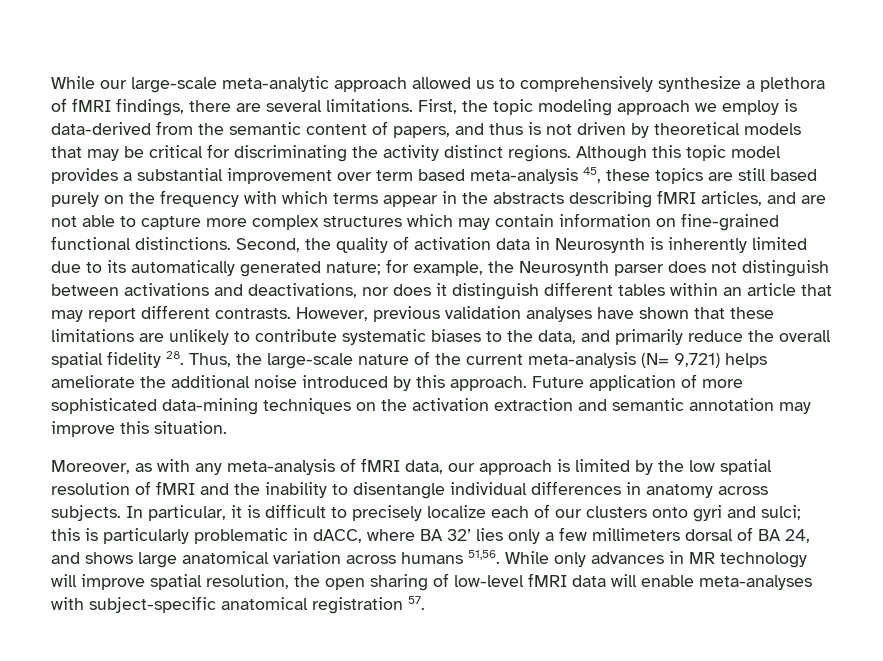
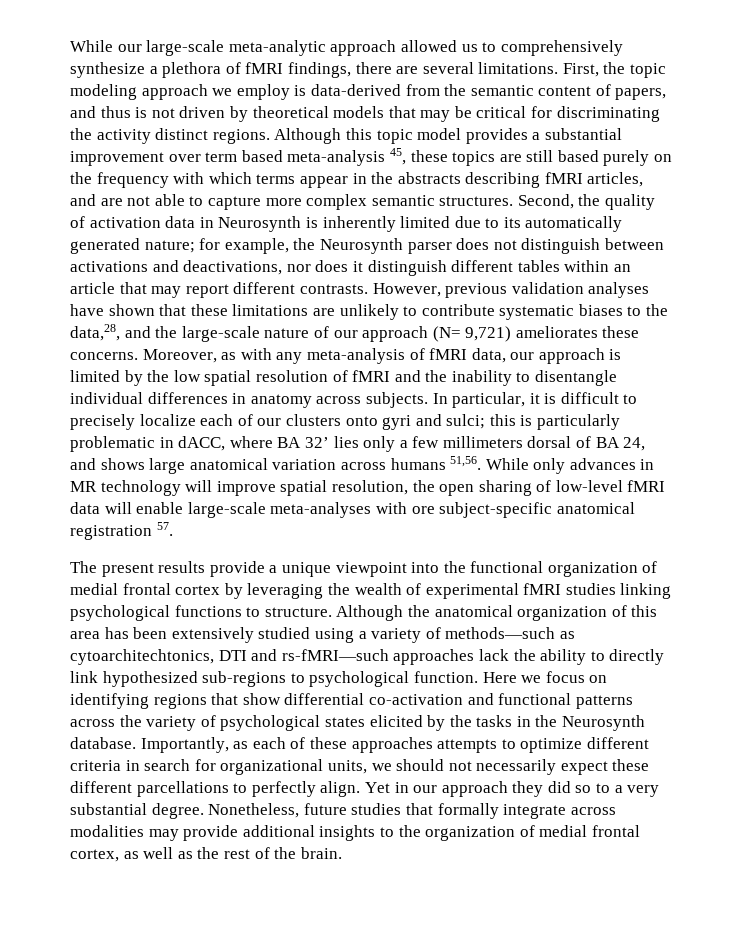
[323,213,779,231] [51,236,231,250] structures which may contain information on fine-grained functional distinctions. -> [371,195,514,206] semantic structures.
[538,329,831,345] [51,351,767,369] [51,374,743,391] [51,398,811,415] [51,421,227,437] data, and primarily reduce the overall spatial fidelity 28. Thus, the large-scale nature of the current meta-analysis (N= 9,721) helps ameliorate the additional noise introduced by this approach. Future application of more sophisticated data-mining techniques on the activation extraction and semantic annotation may improve this situation. // -> [70,324,640,342] [70,352,138,360] data,28, and the large-scale nature of our approach (N= 9,721) ameliorates these concerns.
(694, 581) none -> [187,502,266,518] large-scale
(84, 603) none -> [411,506,435,514] ore
(425, 603) none -> [70,561,658,577] [70,583,672,599] [70,605,658,621] [70,627,575,643] [70,649,665,665] [70,671,608,687] [70,693,633,709] [70,715,646,731] [70,737,649,753] [70,759,650,775] [70,781,660,797] [70,803,616,819] [70,825,640,841] [70,847,342,862] // The present results provide a unique viewpoint into the functional organization of medial frontal cortex by leveraging the wealth of experimental fMRI studies linking psychological functions to structure. Although the anatomical organization of this area has been extensively studied using a variety of methods—such as cytoarchitechtonics, DTI and rs-fMRI—such approaches lack the ability to directly link hypothesized sub-regions to psychological function. Here we focus on identifying regions that show differential co-activation and functional patterns across the variety of psychological states elicited by the tasks in the Neurosynth database. Importantly, as each of these approaches attempts to optimize different criteria in search for organizational units, we should not necessarily expect these different parcellations to perfectly align. Yet in our approach they did so to a very substantial degree. Nonetheless, future studies that formally integrate across modalities may provide additional insights to the organization of medial frontal cortex, as well as the rest of the brain.

